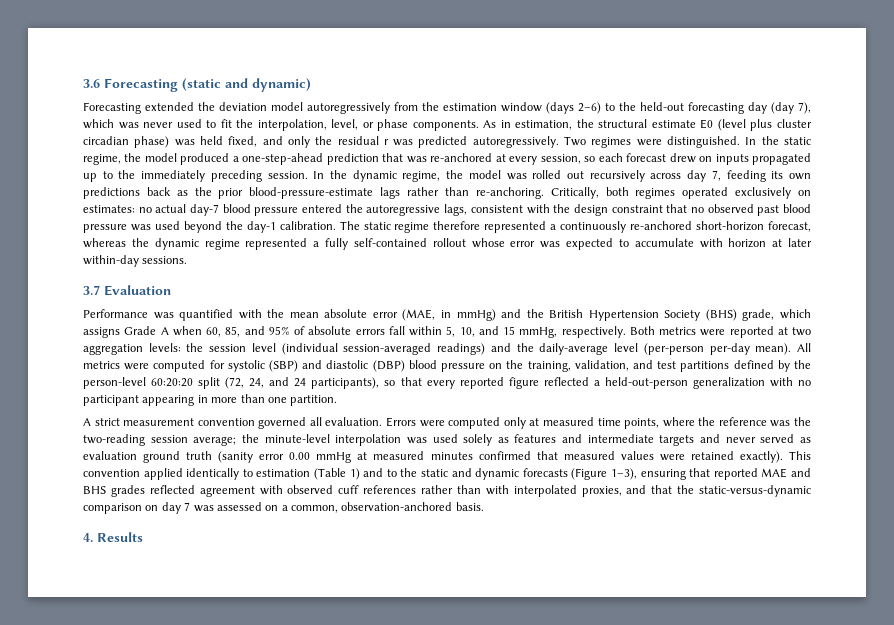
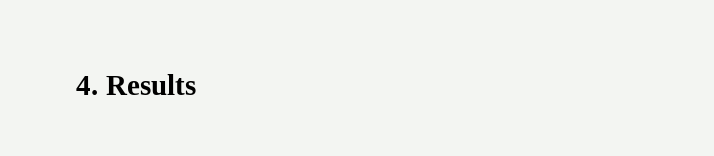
[83,78,311,92] [83,102,811,114] [83,119,812,131] [83,136,811,148] [83,153,812,165] [83,170,811,182] [83,187,812,199] [83,204,812,216] [83,221,811,233] [83,238,813,250] [83,255,188,267] [83,285,171,296] [83,309,811,321] [83,326,811,338] [83,343,812,355] [83,360,812,372] [83,377,811,389] [83,394,338,406] [83,417,811,429] [83,434,811,446] [83,451,811,463] [83,468,812,480] [83,485,811,497] [83,502,484,514] 3.6 Forecasting (static and dynamic) // Forecasting extended the deviation model autoregressively from the estimation window (days 2–6) to the held-out forecasting day (day 7), which was never used to fit the interpolation, level, or phase components. As in estimation, the structural estimate E0 (level plus cluster circadian phase) was held fixed, and only the residual r was predicted autoregressively. Two regimes were distinguished. In the static regime, the model produced a one-step-ahead prediction that was re-anchored at every session, so each forecast drew on inputs propagated up to the immediately preceding session. In the dynamic regime, the model was rolled out recursively across day 7, feeding its own predictions back as the prior blood-pressure-estimate lags rather than re-anchoring. Critically, both regimes operated exclusively on estimates: no actual day-7 blood pressure entered the autoregressive lags, consistent with the design constraint that no observed past blood pressure was used beyond the day-1 calibration. The static regime therefore represented a continuously re-anchored short-horizon forecast, whereas the dynamic regime represented a fully self-contained rollout whose error was expected to accumulate with horizon at later within-day sessions. // 3.7 Evaluation // Performance was quantified with the mean absolute error (MAE, in mmHg) and the British Hypertension Society (BHS) grade, which assigns Grade A when 60, 85, and 95% of absolute errors fall within 5, 10, and 15 mmHg, respectively. Both metrics were reported at two aggregation levels: the session level (individual session-averaged readings) and the daily-average level (per-person per-day mean). All metrics were computed for systolic (SBP) and diastolic (DBP) blood pressure on the training, validation, and test partitions defined by the person-level 60:20:20 split (72, 24, and 24 participants), so that every reported figure reflected a held-out-person generalization with no participant appearing in more than one partition. // A strict measurement convention governed all evaluation. Errors were computed only at measured time points, where the reference was the two-reading session average; the minute-level interpolation was used solely as features and intermediate targets and never served as evaluation ground truth (sanity error 0.00 mmHg at measured minutes confirmed that measured values were retained exactly). This convention applied identically to estimation (Table 1) and to the static and dynamic forecasts (Figure 1–3), ensuring that reported MAE and BHS grades reflected agreement with observed cuff references rather than with interpolated proxies, and that the static-versus-dynamic comparison on day 7 was assessed on a common, observation-anchored basis. // -> (76, 85) none

